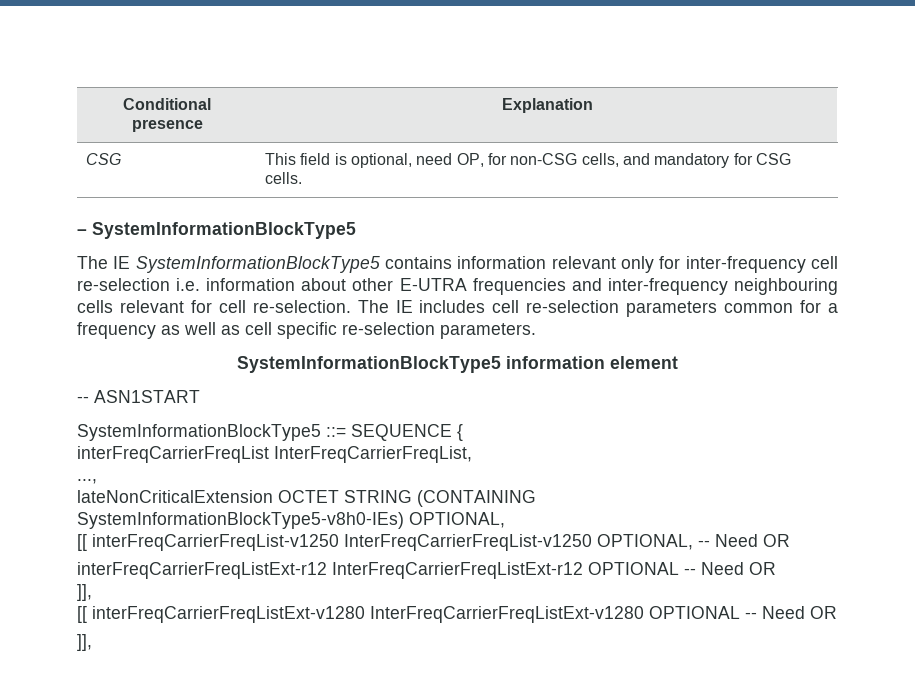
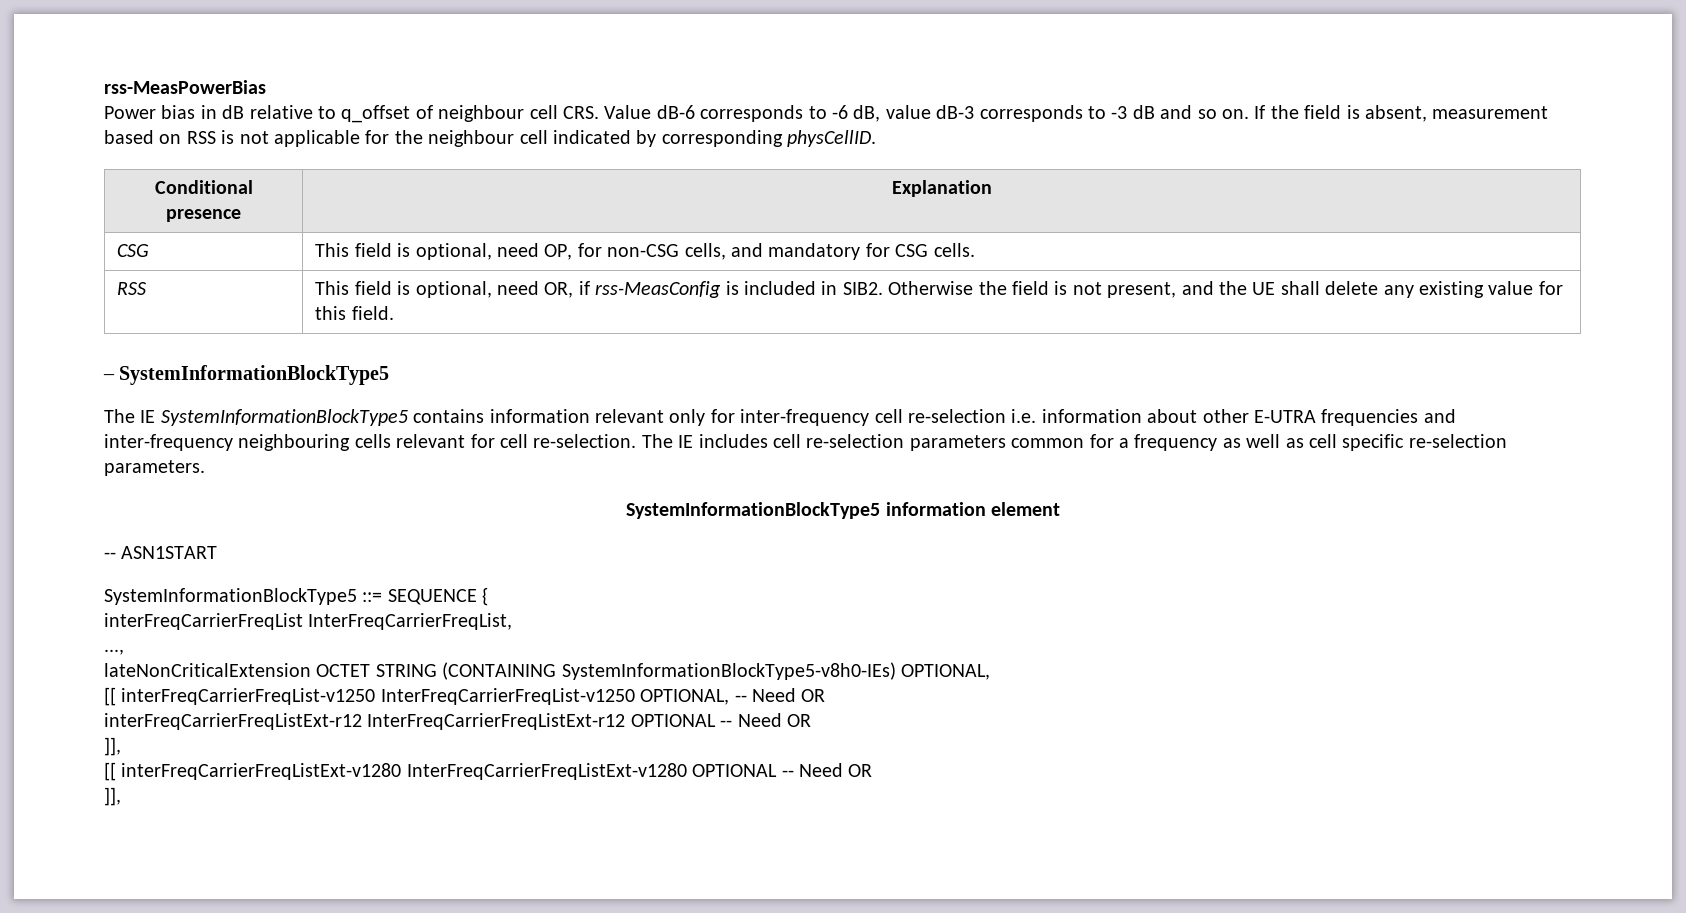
(123, 104) none -> [104,80,266,94] [104,105,1549,123] [104,130,877,147] rss-MeasPowerBias // Power bias in dB relative to q_offset of neighbour cell CRS. Value dB-6 corresponds to -6 dB, value dB-3 corresponds to -3 dB and so on. If the field is absent, measurement based on RSS is not applicable for the neighbour cell indicated by corresponding physCellID. //
(303, 178) none -> [117,282,148,295] [315,281,1563,298] [315,306,394,320] // RSS | This field is optional, need OR, if rss-MeasConfig is included in SIB2. Otherwise the field is not present, and the UE shall delete any existing value for this field.

